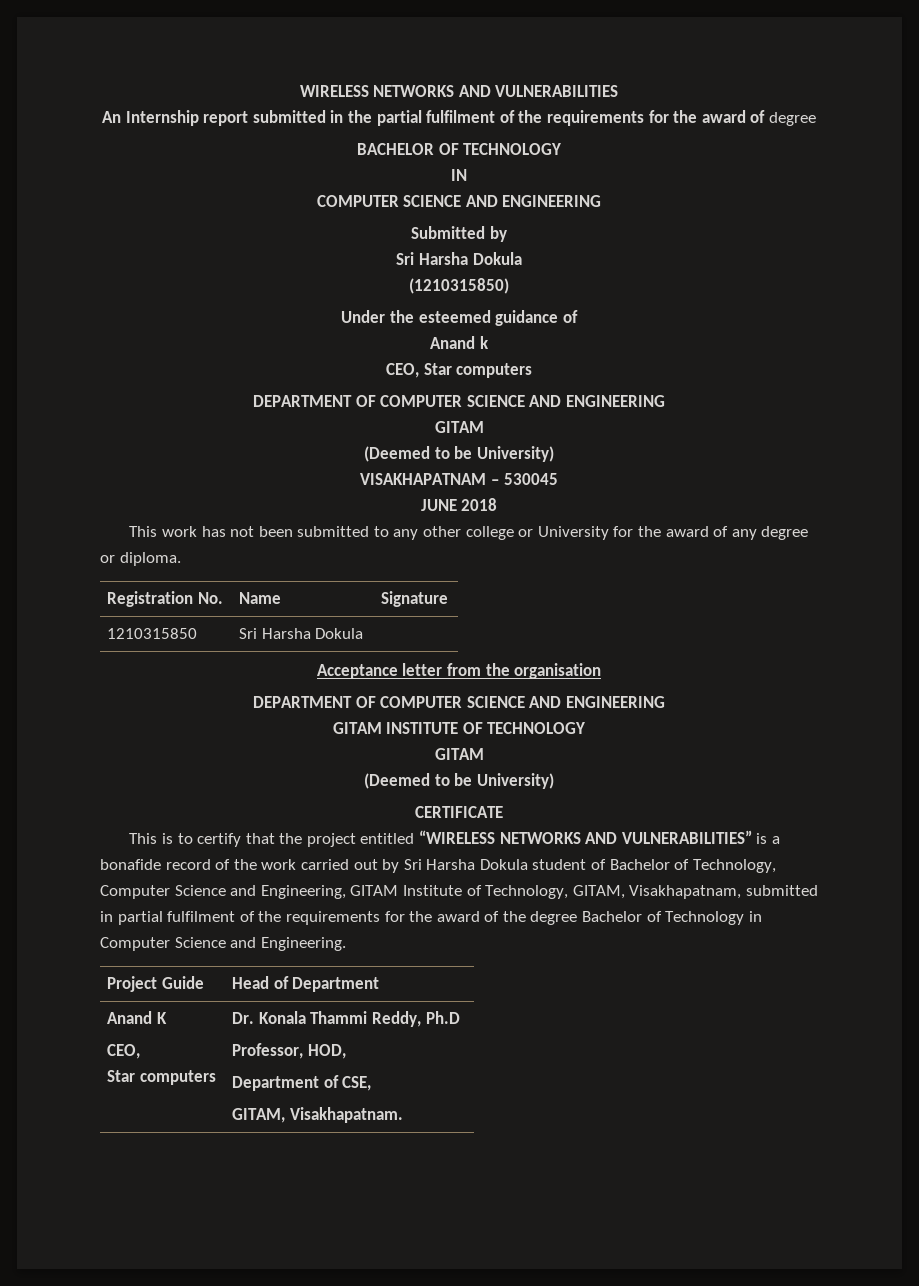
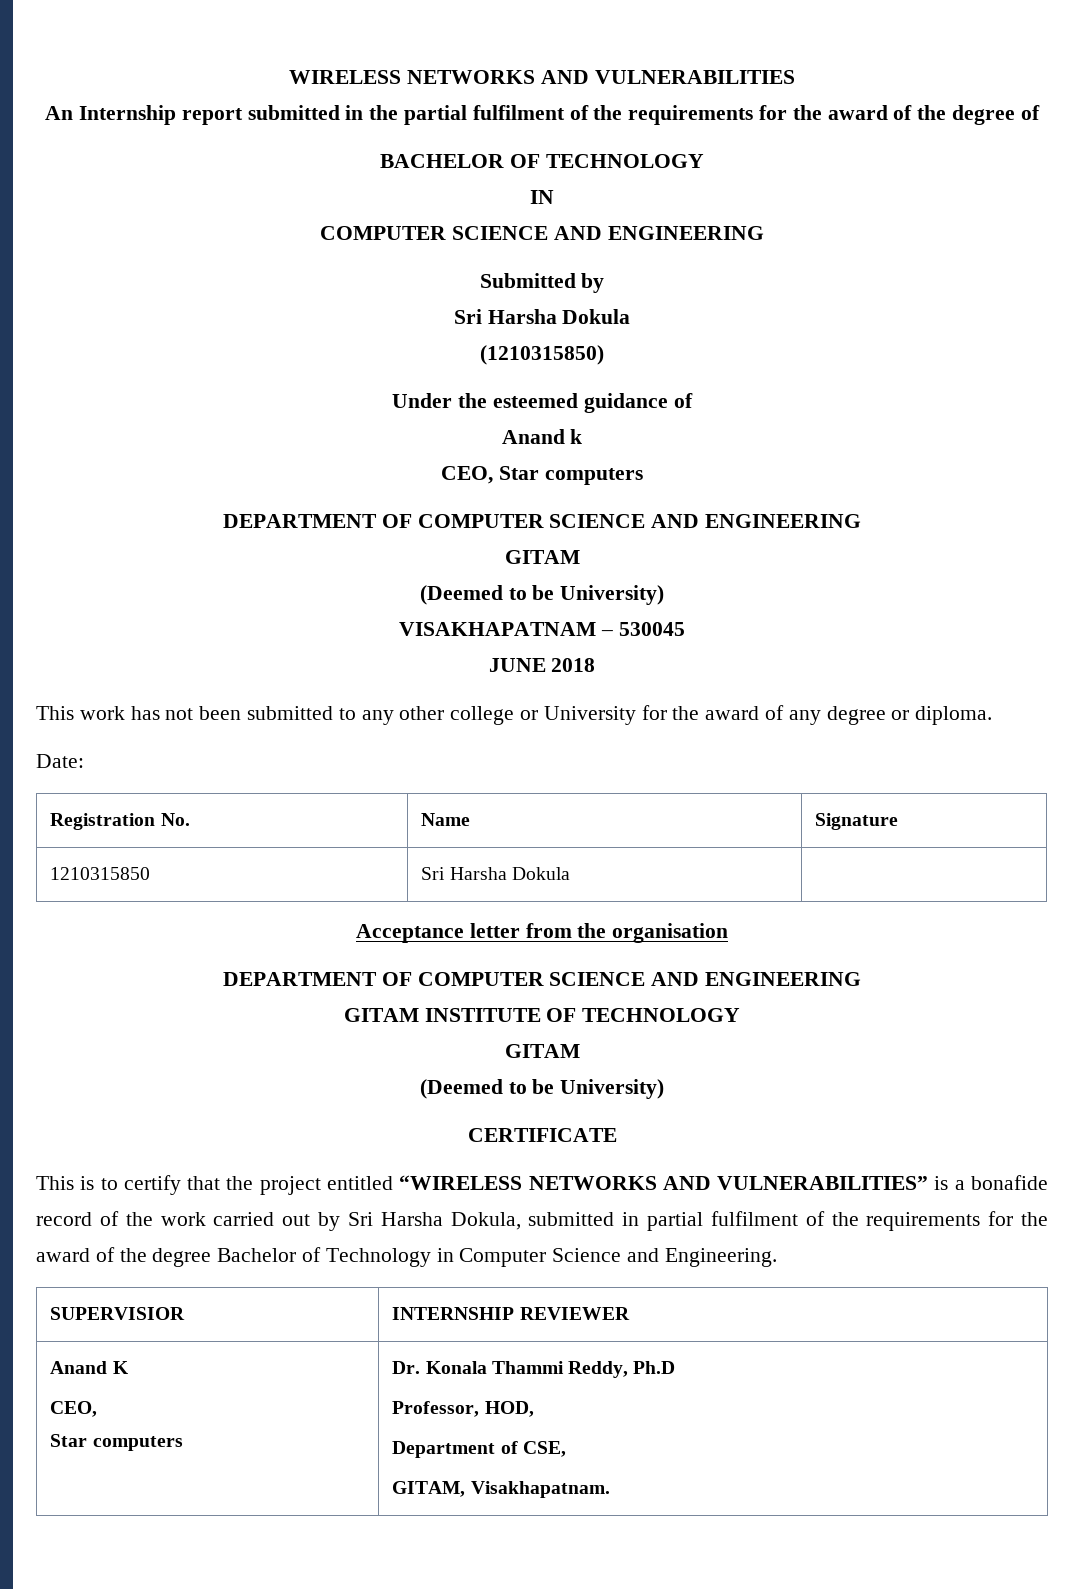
[768,112,816,126] degree -> [917,105,1040,125] the degree of
(181, 559) none -> [36,754,84,768] // Date:
[479,859,776,873] [100,885,742,899] Dokula student of Bachelor of Technology, Computer Science and Engineering, GITAM Institute of Technology, GITAM, Visakhapatnam, -> [450,1212,521,1230] Dokula,
[107,976,204,992] [232,976,380,992] Project Guide | Head of Department -> [50,1307,186,1320] [392,1307,630,1320] SUPERVISIOR | INTERNSHIP REVIEWER

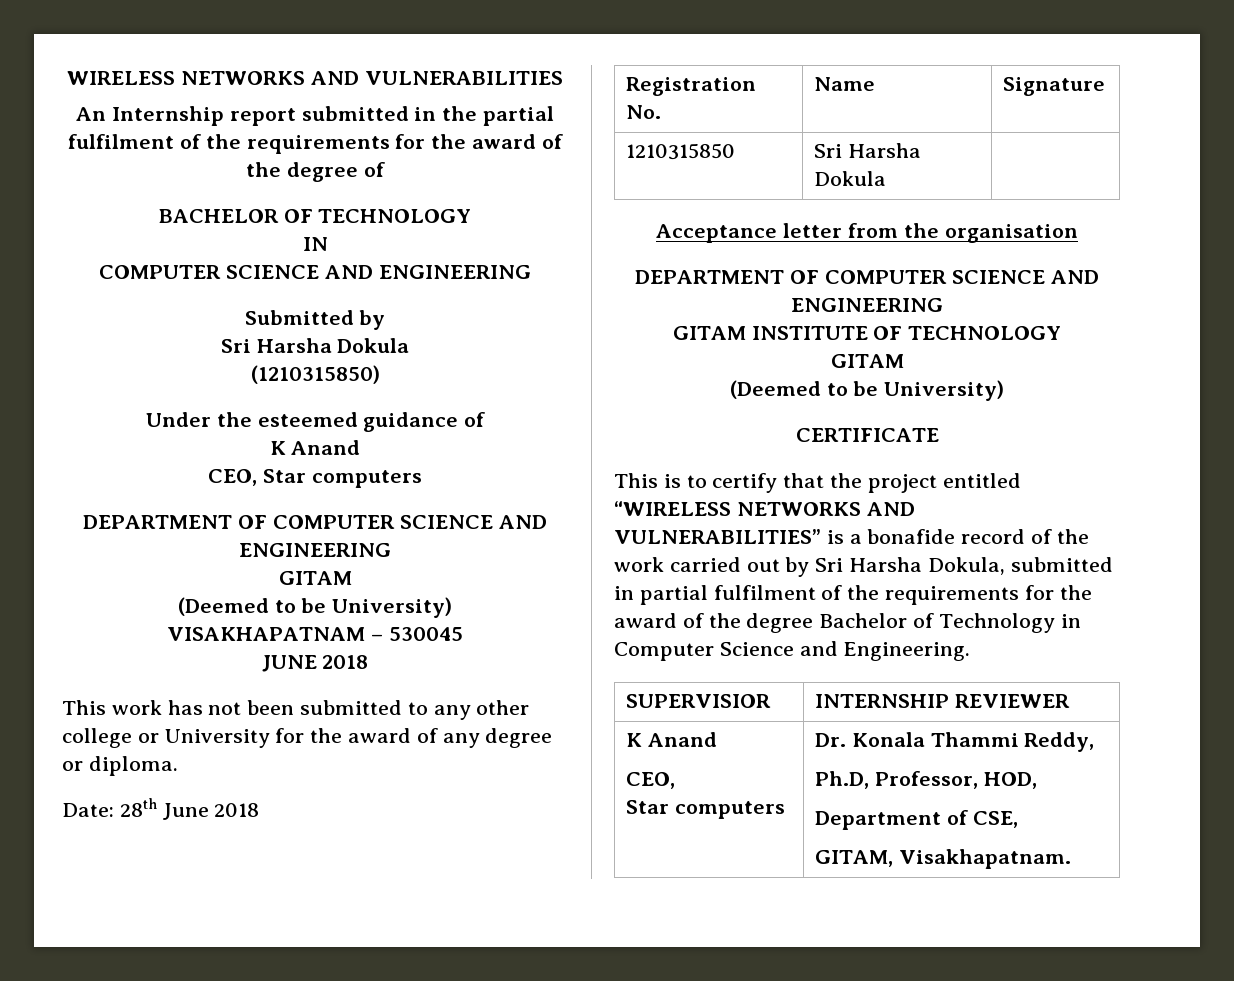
[501,429,583,444] Anand k -> [269,440,361,455] K Anand
(84, 761) none -> [119,798,260,820] 28th June 2018
[50,1361,129,1374] Anand K -> [626,732,717,747] K Anand
[633,1361,676,1374] Ph.D // -> [815,771,870,789] // Ph.D,

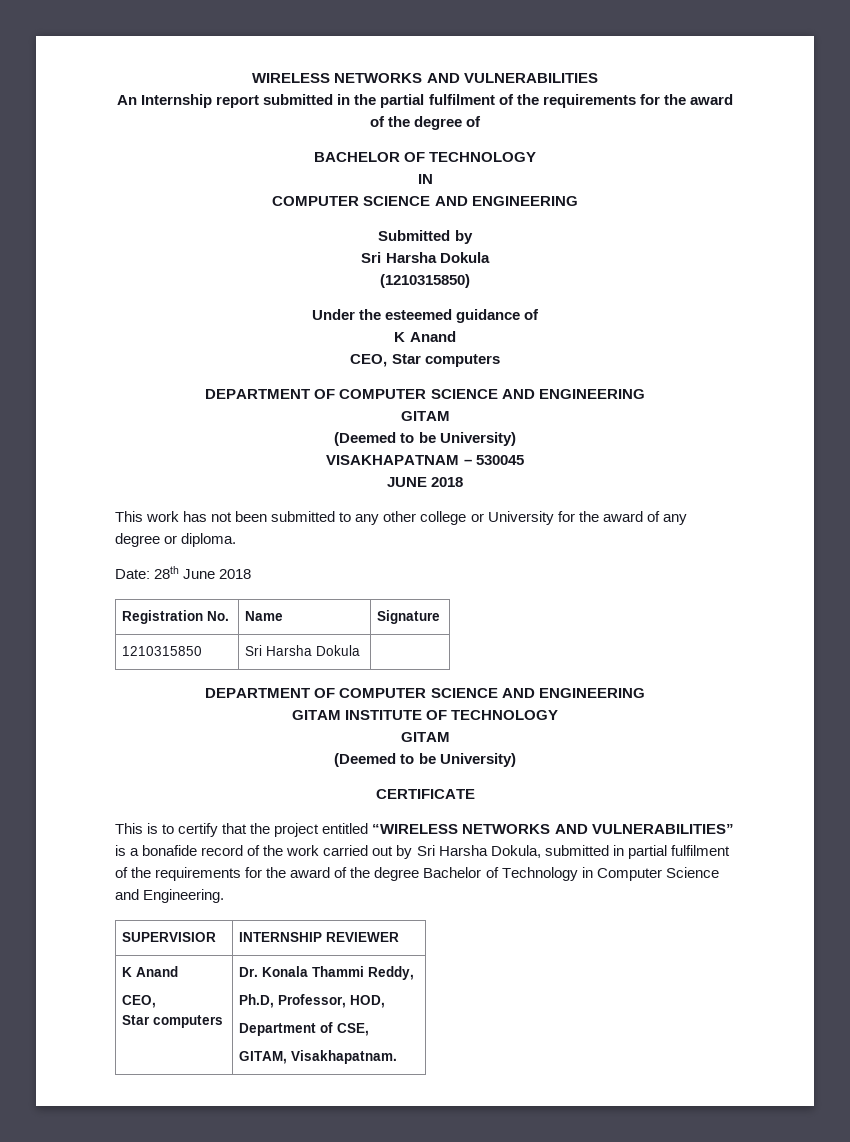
[656,223,1078,243] // Acceptance letter from the organisation -> (361, 650) none

